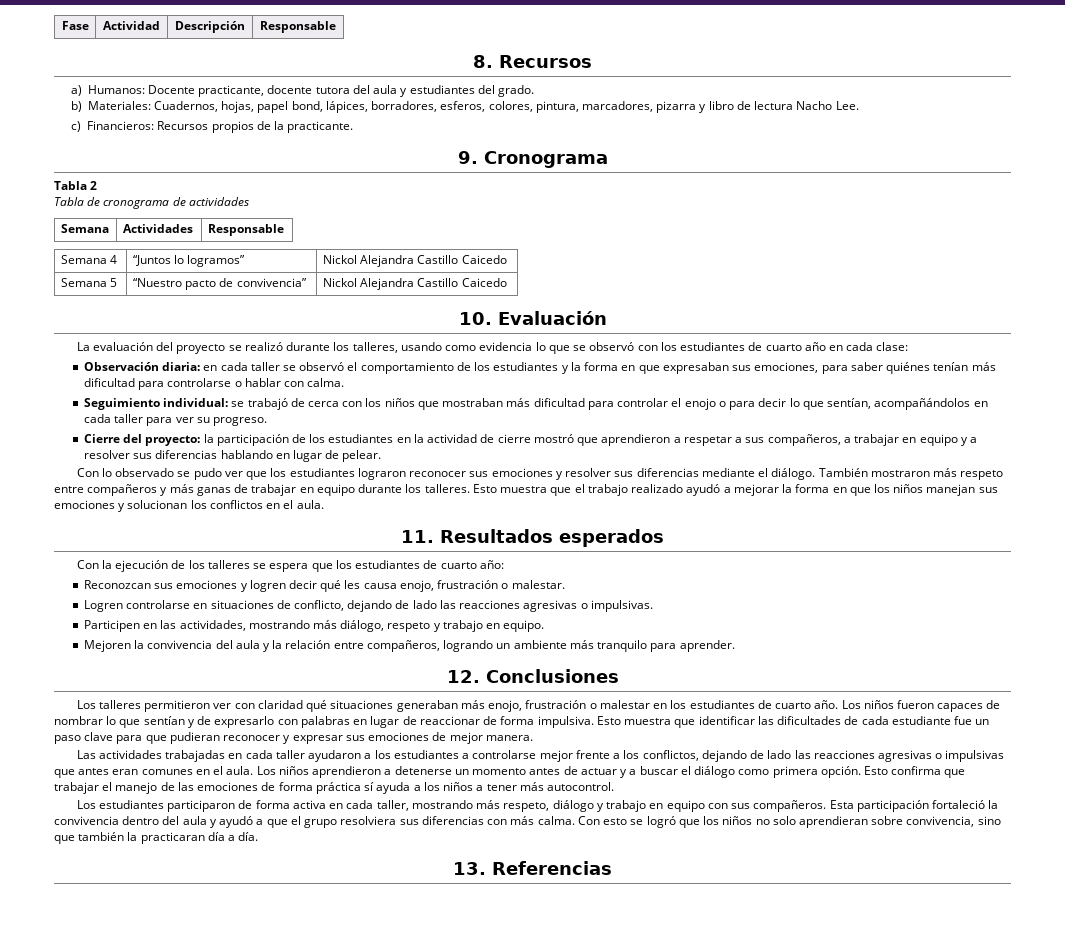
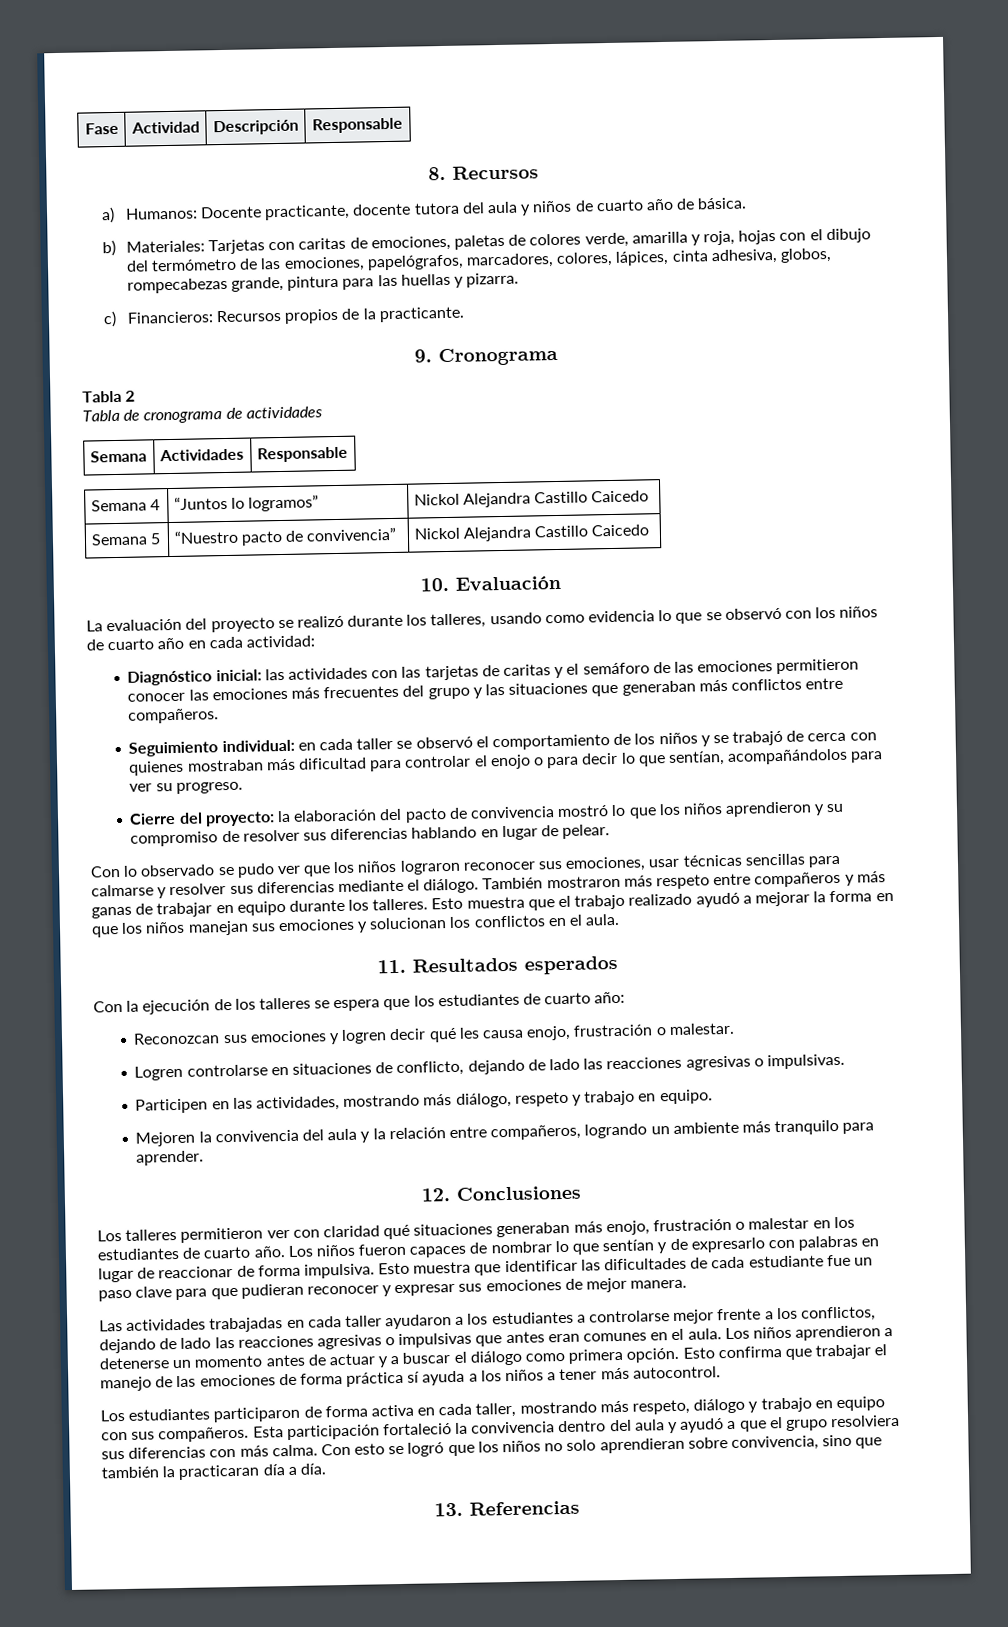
[409,85,535,97] [70,101,859,113] estudiantes del grado. // b) Materiales: Cuadernos, hojas, papel bond, lápices, borradores, esferos, colores, pintura, marcadores, pizarra y libro de lectura Nacho Lee. -> [532,197,748,213] [102,228,871,257] [125,247,832,272] [126,272,520,294] niños de cuarto año de básica. // b) Materiales: Tarjetas con caritas de emociones, paletas de colores verde, amarilla y roja, hojas con el dibujo del termómetro de las emociones, papelógrafos, marcadores, colores, lápices, cinta adhesiva, globos, rompecabezas grande, pintura para las huellas y pizarra.
[680,342,746,351] estudiantes -> [839,606,879,618] niños
[876,342,909,351] [83,362,201,371] clase: // Observación diaria: -> [245,635,315,648] [127,658,860,686] [127,677,844,702] [128,708,220,724] [128,739,295,757] actividad: // Diagnóstico inicial: las actividades con las tarjetas de caritas y el semáforo de las emociones permitieron conocer las emociones más frecuentes del grupo y las situaciones que generaban más conflictos entre compañeros. // Seguimiento individual:
[493,362,996,374] [83,378,345,390] [83,398,229,410] estudiantes y la forma en que expresaban sus emociones, para saber quiénes tenían más dificultad para controlarse o hablar con calma. // Seguimiento individual: -> [658,732,711,747] niños y
[365,398,439,410] los niños que -> [128,760,185,776] quienes
[973,401,988,407] [83,414,144,423] en cada taller -> (849, 756) none
[216,434,978,446] participación de los estudiantes en la actividad de cierre mostró que aprendieron a respetar a sus compañeros, a trabajar en equipo y a -> [293,801,845,823] [130,830,240,847] elaboración del pacto de convivencia mostró lo que los niños aprendieron y su compromiso de
[289,468,355,477] estudiantes -> [357,860,398,873] niños
[491,468,553,477] emociones -> [565,853,841,872] [91,884,154,897] emociones, usar técnicas sencillas para calmarse

